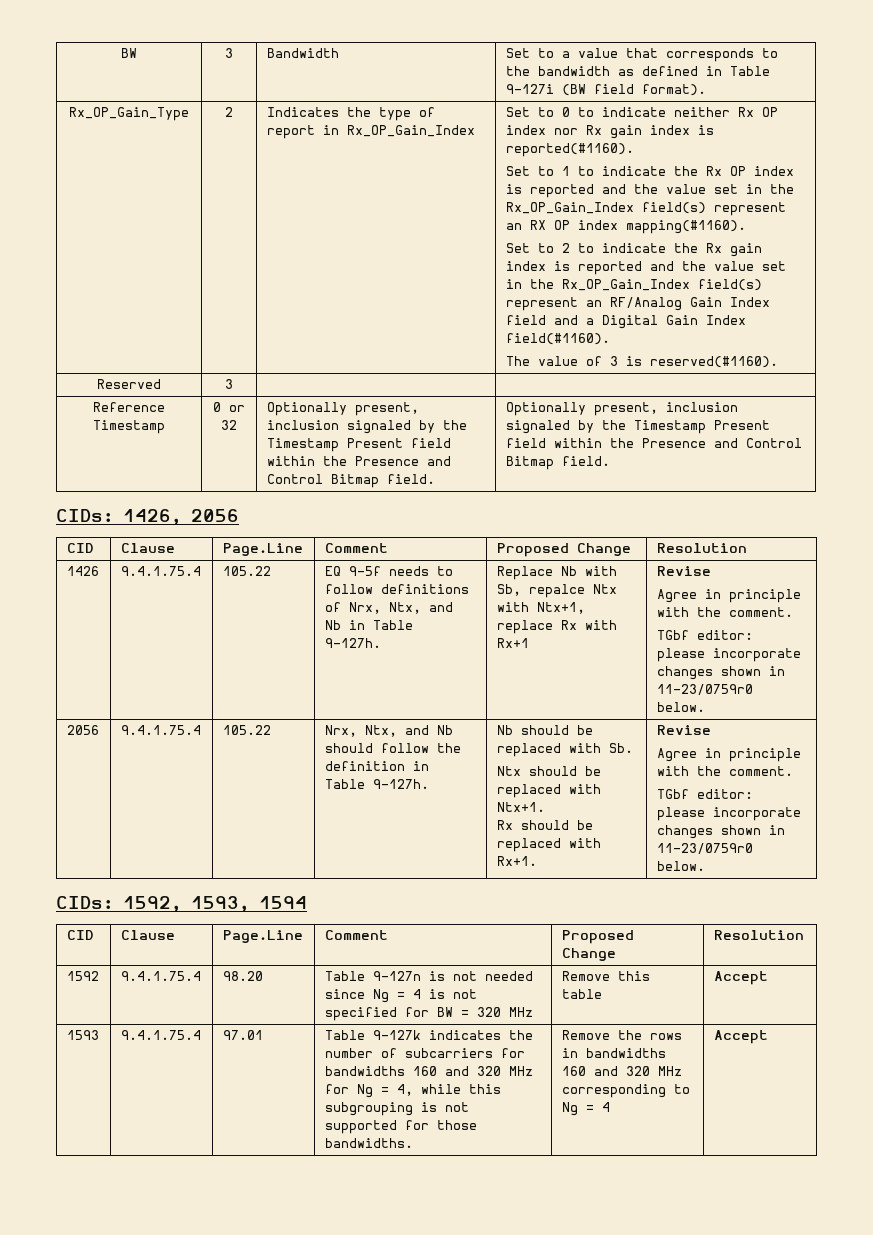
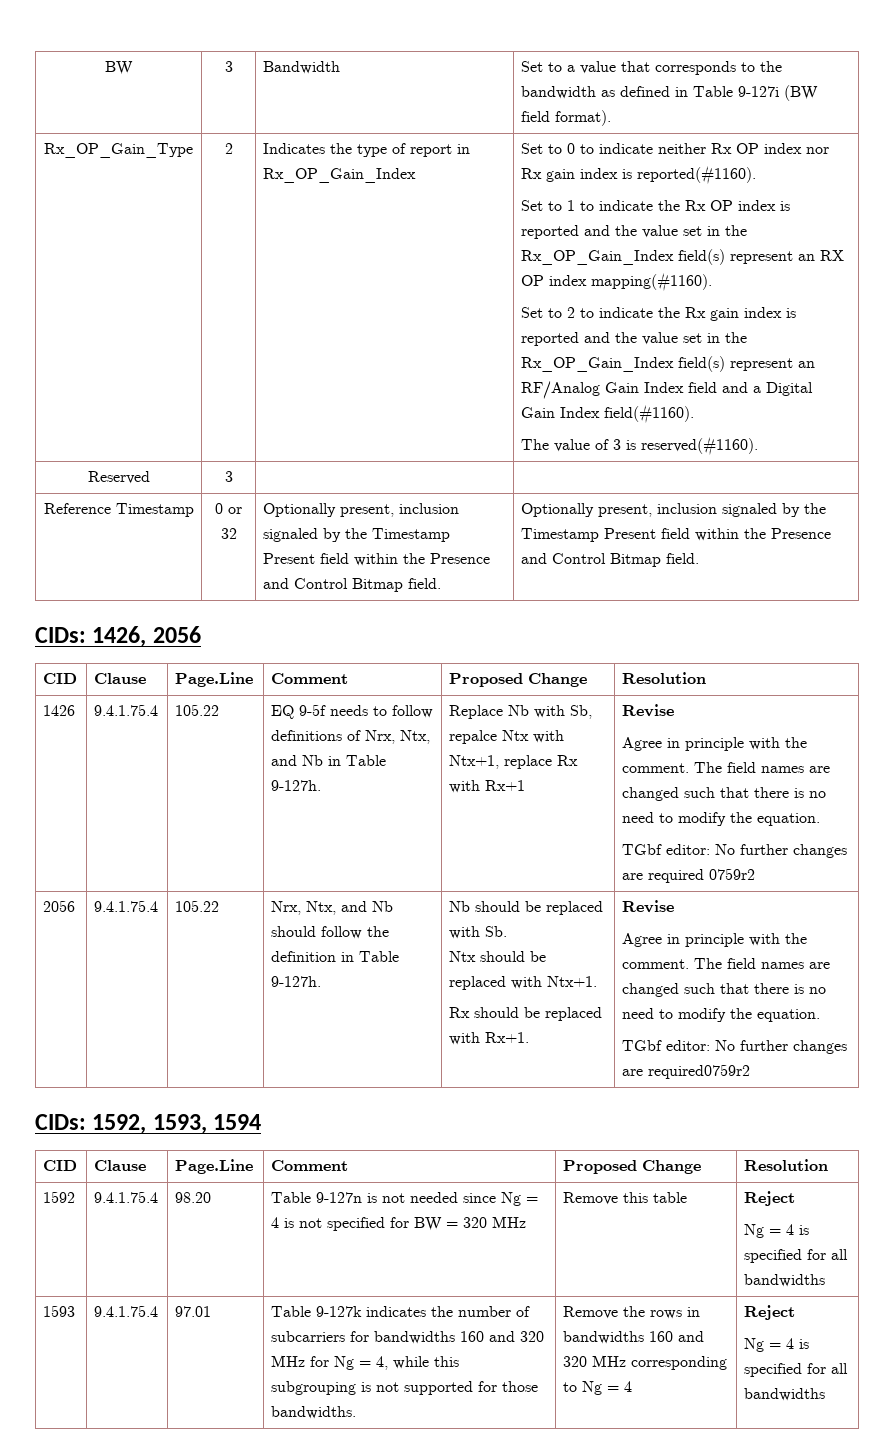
[656,630,753,640] [656,648,801,662] [656,666,785,680] [656,684,753,695] [656,702,705,712] // TGbf editor: please incorporate changes shown in 11-23/0759r0 below. -> [694,762,831,773] [622,787,827,801] [622,812,821,826] [622,844,848,858] [622,868,756,883] The field names are changed such that there is no need to modify the equation. // TGbf editor: No further changes are required 0759r2
[656,789,753,799] [656,807,801,821] [656,825,785,839] [656,843,753,854] [656,861,705,871] // TGbf editor: please incorporate changes shown in 11-23/0759r0 below. -> [694,958,831,969] [622,983,827,997] [622,1008,821,1022] [622,1040,848,1054] [622,1064,751,1079] The field names are changed such that there is no need to modify the equation. // TGbf editor: No further changes are required0759r2
[713,971,768,985] Accept -> [744,1191,796,1206] [744,1224,810,1238] [744,1249,849,1263] [744,1274,826,1287] Reject // Ng = 4 is specified for all bandwidths
[713,1030,768,1044] Accept -> [744,1305,796,1320] [744,1338,810,1352] [744,1363,849,1377] [744,1388,826,1401] Reject // Ng = 4 is specified for all bandwidths

